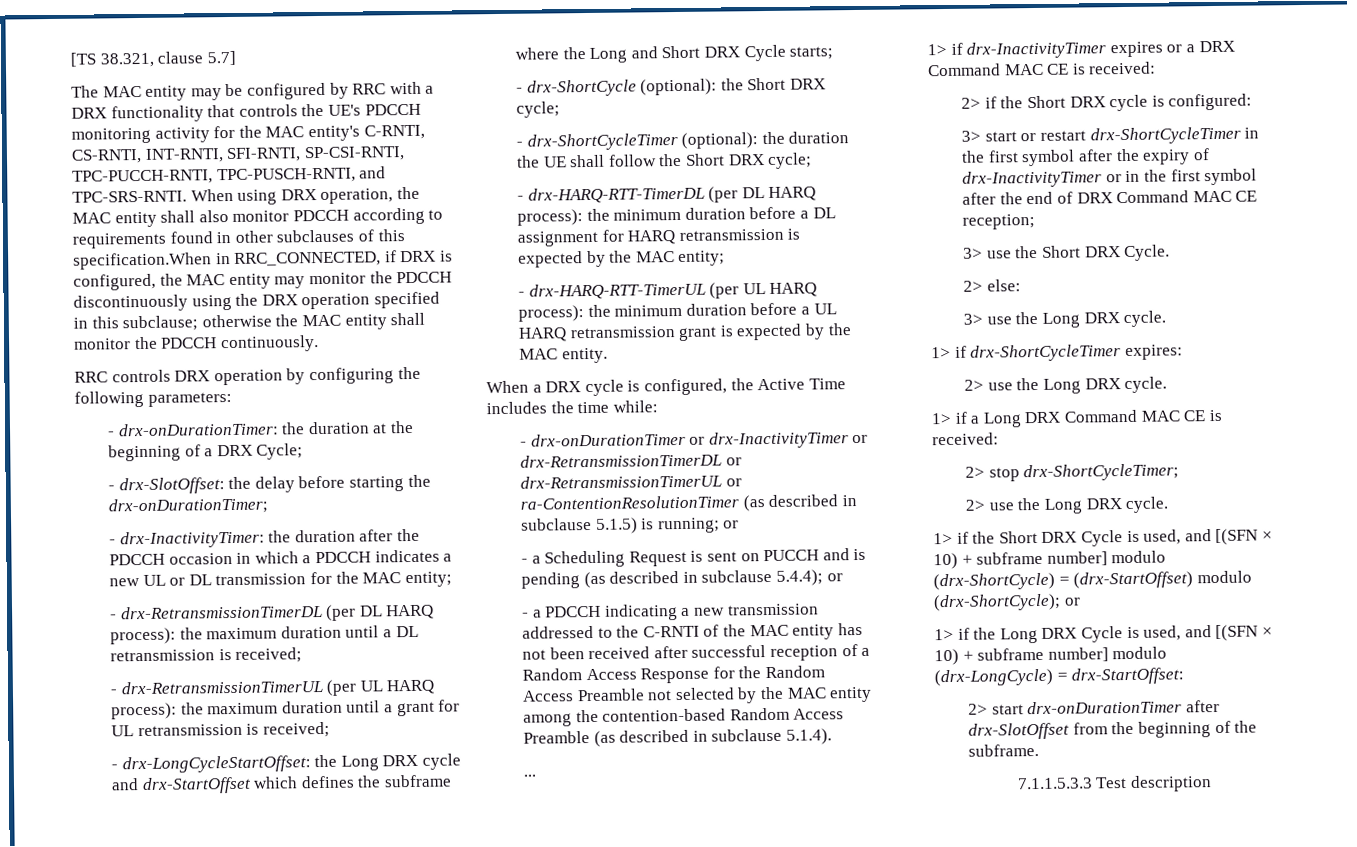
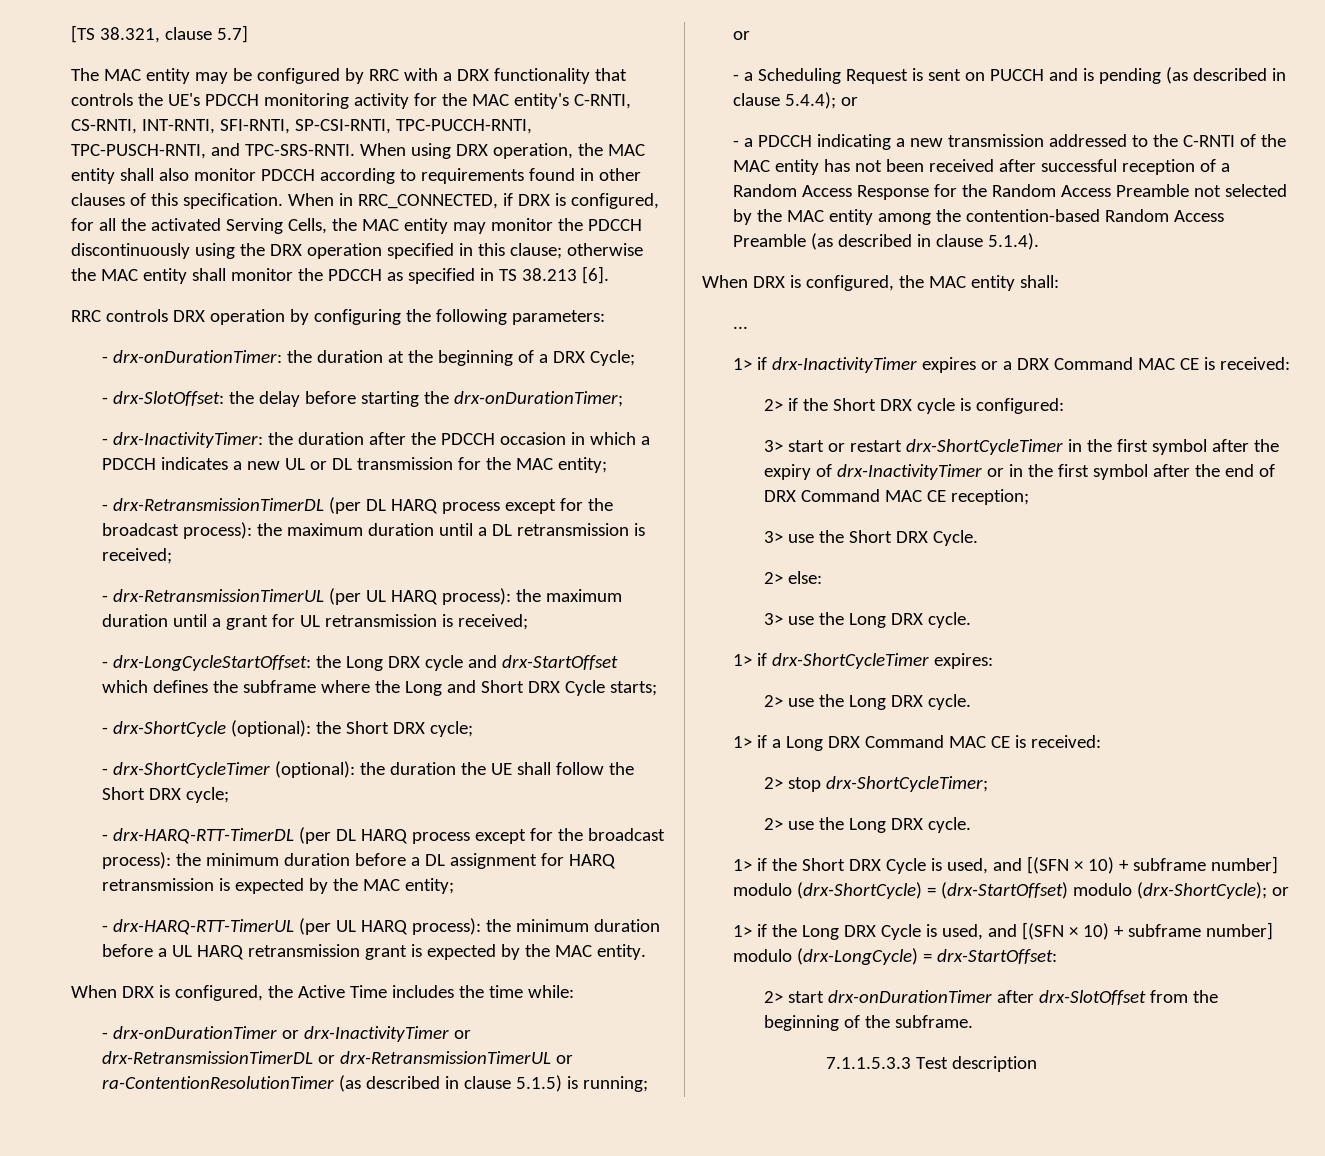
[276,229,355,243] subclauses -> [71,193,125,206] clauses
[73,252,212,270] specification.When -> [182,193,334,209] specification. When
(156, 282) none -> [71,218,327,234] for all the activated Serving Cells,
[122,315,199,332] subclause; -> [509,243,562,259] clause;
[219,335,319,353] continuously. -> [386,266,609,284] as specified in TS 38.213 [6].
(435, 612) none -> [441,498,613,514] [101,523,179,536] process except for the broadcast
(817, 193) none -> [411,828,665,844] process except for the broadcast
[532,379,624,397] a DRX cycle -> [121,986,154,998] DRX
[521,517,593,531] subclause -> [463,1076,511,1089] clause
[701,569,773,583] subclause -> [732,93,780,106] clause
[711,728,783,742] subclause -> [935,234,983,247] clause
(833, 736) none -> [702,275,1059,291] // When DRX is configured, the MAC entity shall:

